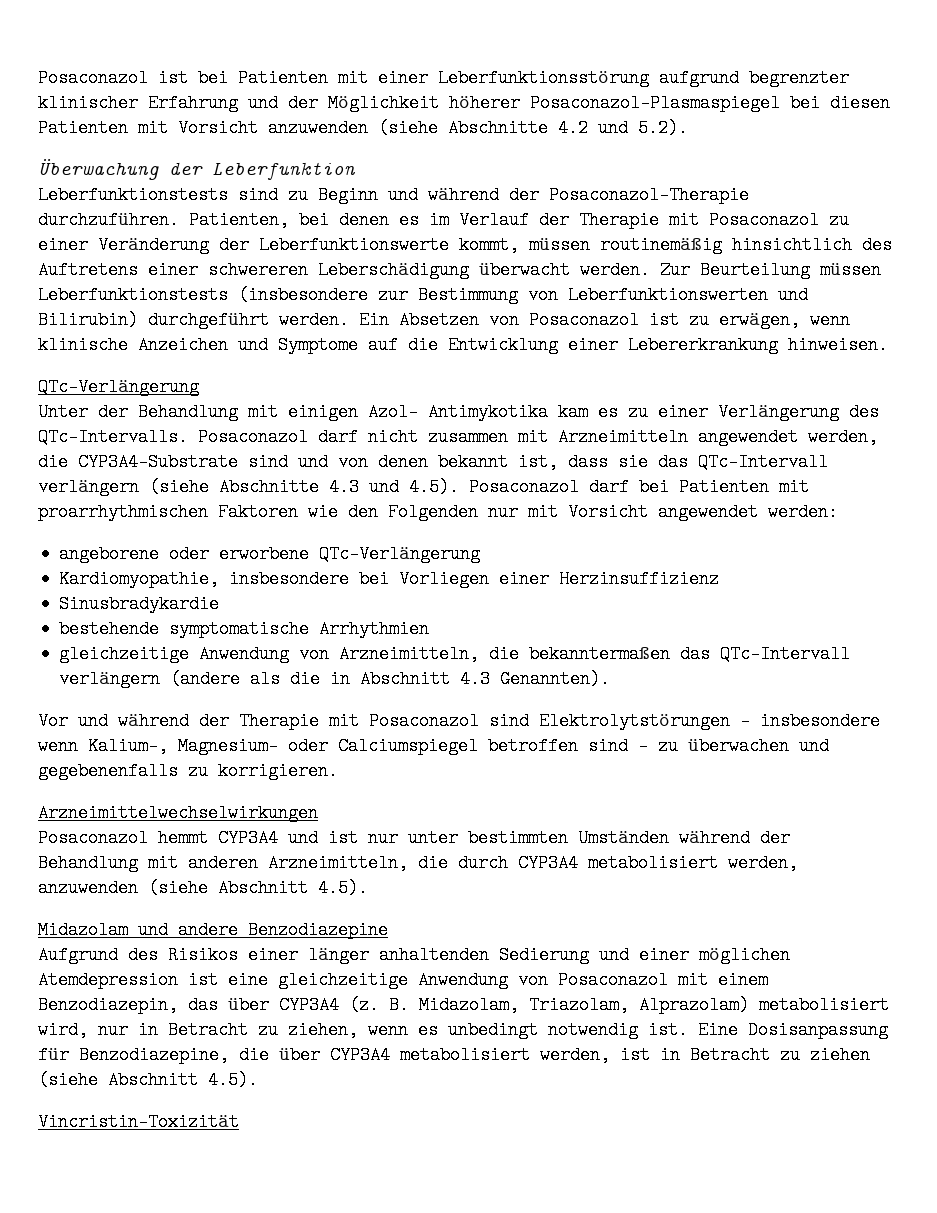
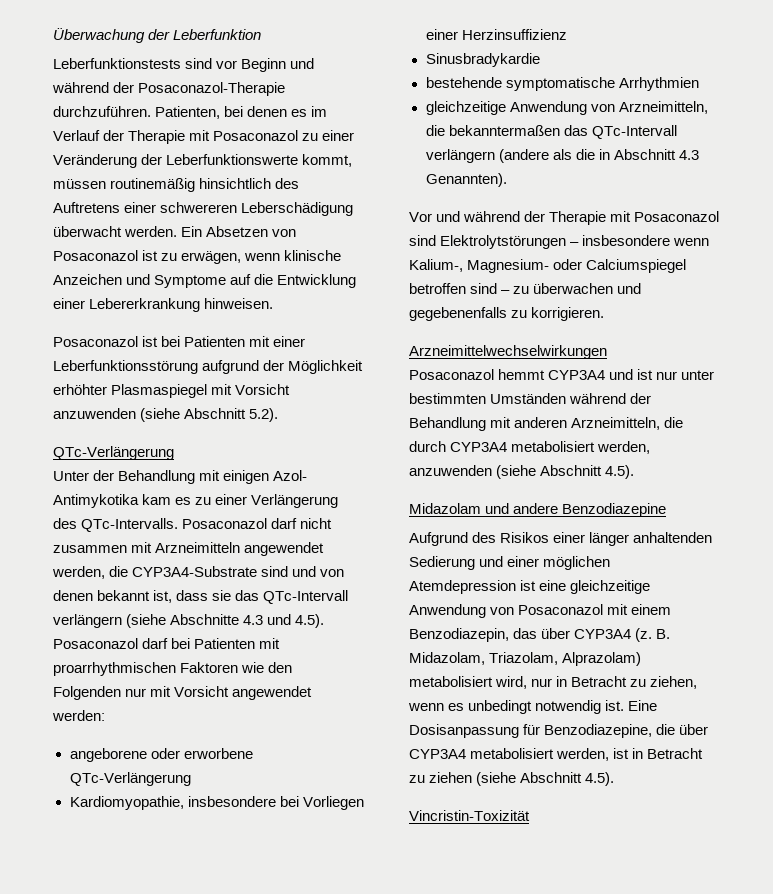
[38,69,849,87] [38,94,890,112] [38,119,688,137] Posaconazol ist bei Patienten mit einer Leberfunktionsstörung aufgrund begrenzter klinischer Erfahrung und der Möglichkeit höherer Posaconazol-Plasmaspiegel bei diesen Patienten mit Vorsicht anzuwenden (siehe Abschnitte 4.2 und 5.2). // -> (53, 35) none
[288,186,308,204] zu -> [216,60,238,69] vor
[660,261,881,279] [38,286,808,304] [38,311,349,329] Zur Beurteilung müssen Leberfunktionstests (insbesondere zur Bestimmung von Leberfunktionswerten und Bilirubin) durchgeführt werden. -> (178, 231) none
(888, 345) none -> [53,336,306,347] [53,360,364,374] [53,384,291,398] [53,408,279,422] // Posaconazol ist bei Patienten mit einer Leberfunktionsstörung aufgrund der Möglichkeit erhöhter Plasmaspiegel mit Vorsicht anzuwenden (siehe Abschnitt 5.2).

